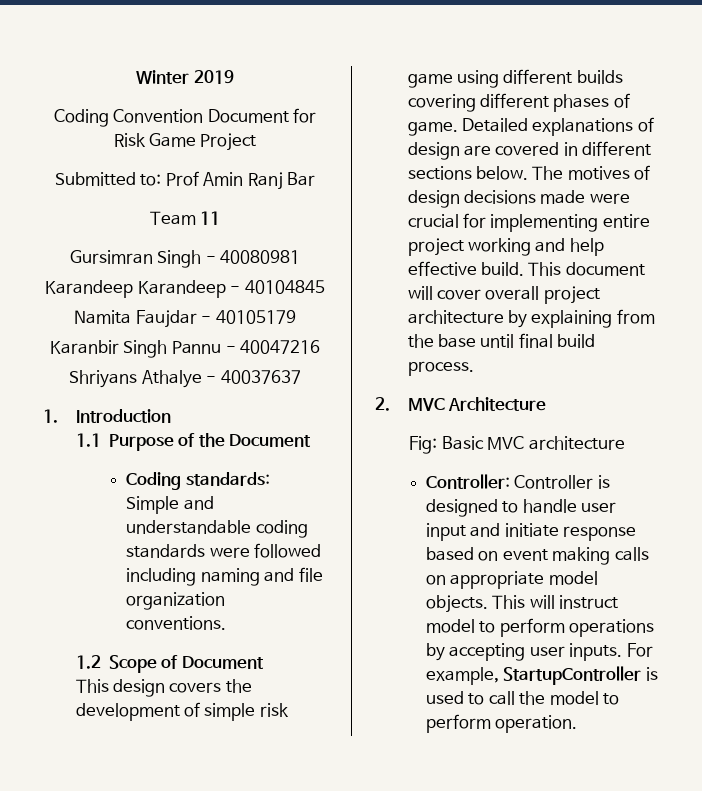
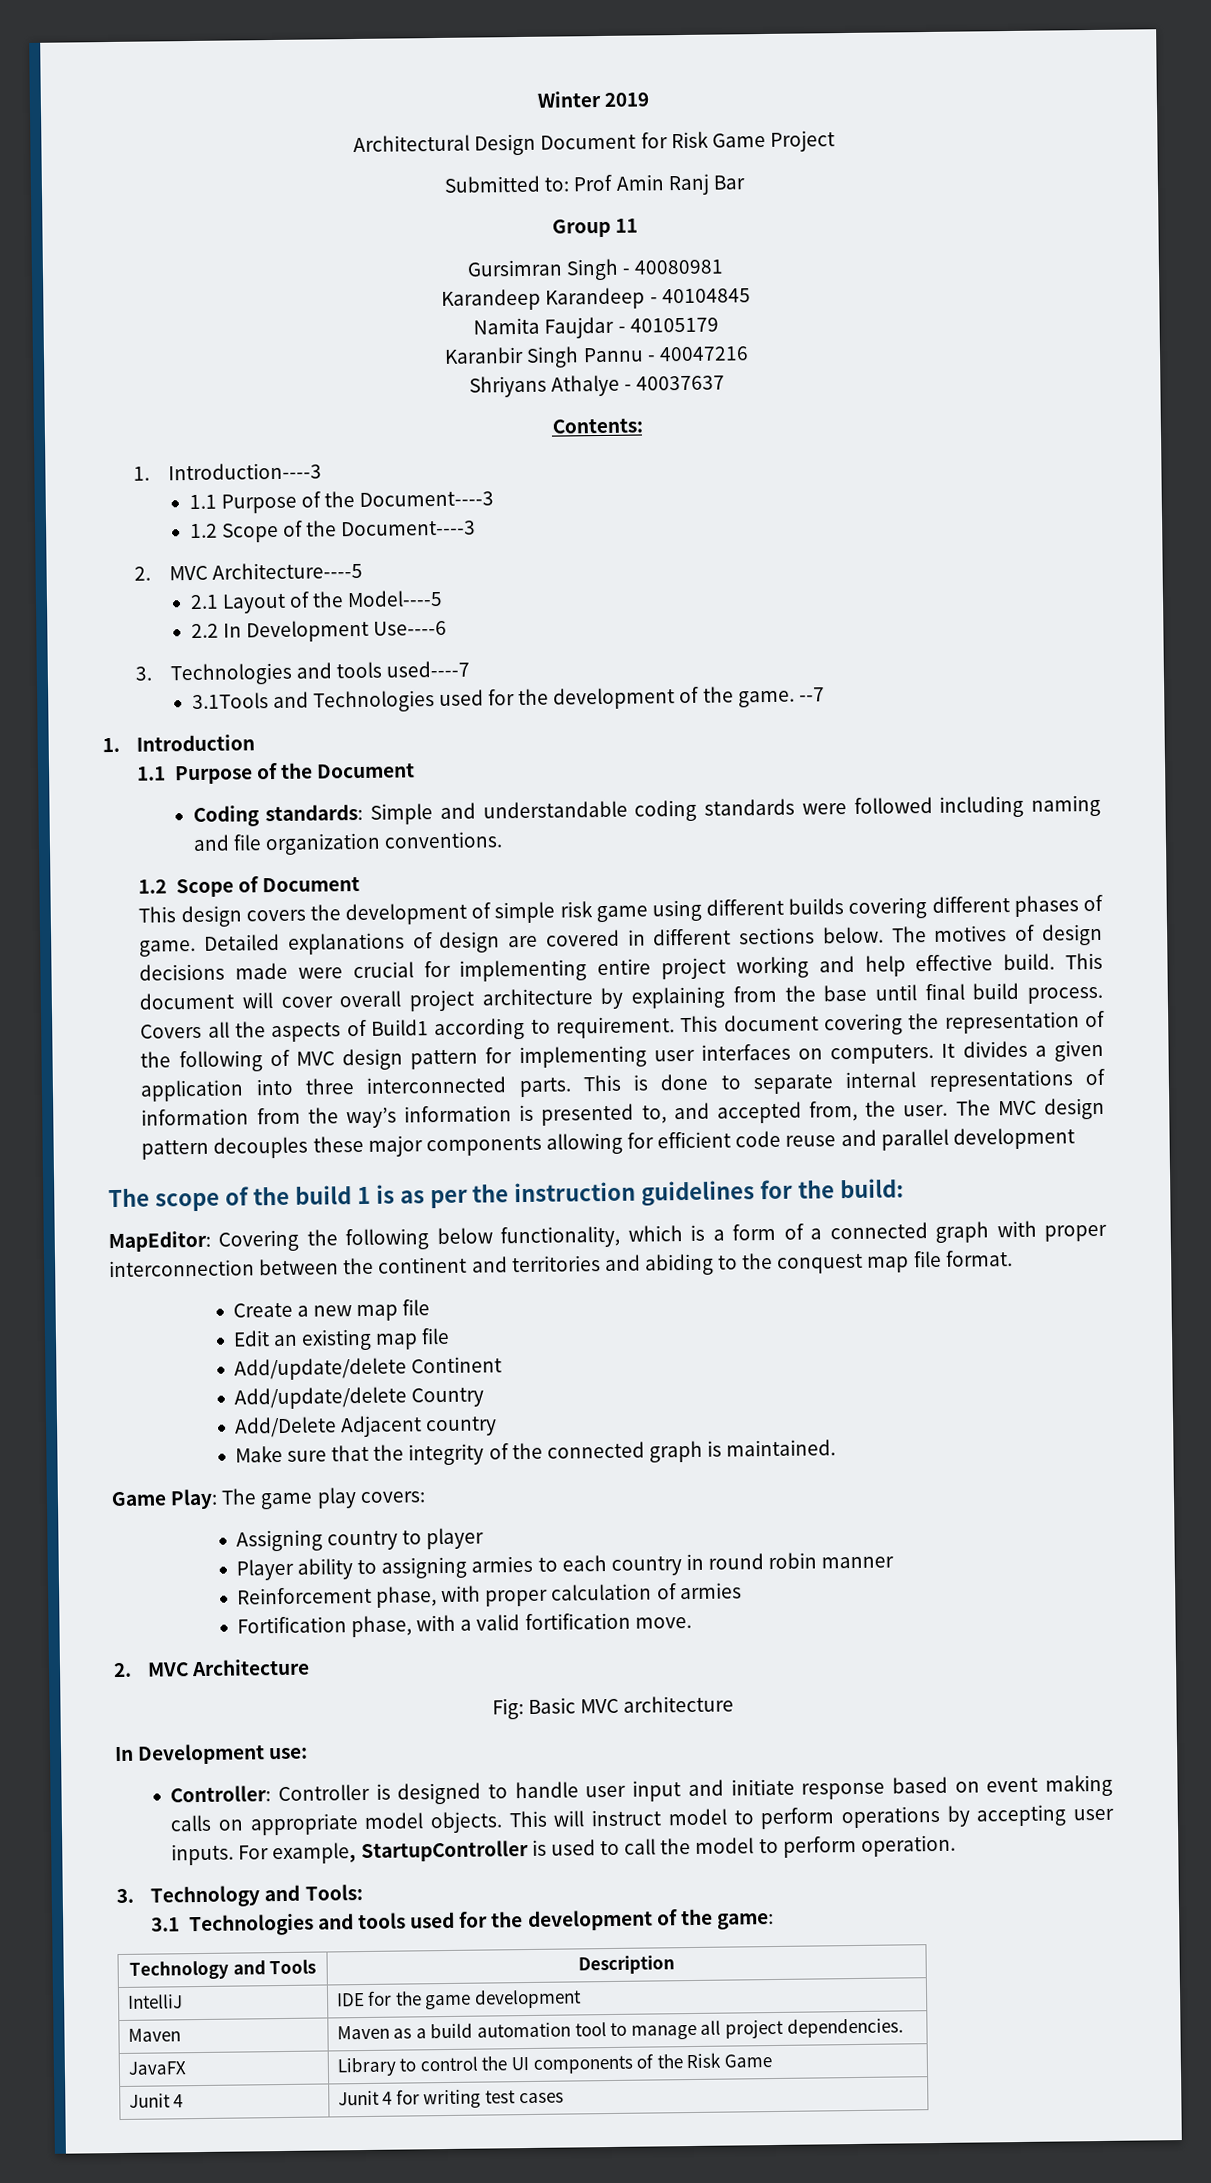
[53,109,204,127] Coding Convention -> [353,133,537,156] Architectural Design
[149,211,196,225] Team -> [551,218,611,238] Group
(301, 377) none -> [551,418,643,434] [133,462,322,481] [188,491,495,514] [189,520,477,543] [134,561,363,581] [189,589,444,614] [190,619,447,643] [135,660,471,686] [191,686,825,713] // Contents: // 1. Introduction----3 // 1.1 Purpose of the Document----3 // 1.2 Scope of the Document----3 // 2. MVC Architecture----5 // 2.1 Layout of the Model----5 // 2.2 In Development Use----6 // 3. Technologies and tools used----7 // 3.1Tools and Technologies used for the development of the game. --7
(474, 368) none -> [140,1010,1105,1043] [140,1039,1105,1073] [140,1068,1106,1102] [141,1097,1106,1129] [141,1127,1075,1160] [108,1178,905,1212] [108,1220,1108,1253] [109,1250,1013,1278] [232,1299,431,1322] [232,1327,451,1351] [233,1356,502,1381] [233,1386,484,1410] [233,1415,498,1438] [234,1439,837,1466] [111,1487,426,1510] [235,1527,485,1552] [235,1552,895,1581] [236,1582,742,1608] [236,1612,692,1638] Covers all the aspects of Build1 according to requirement. This document covering the representation of the following of MVC design pattern for implementing user interfaces on computers. It divides a given application into three interconnected parts. This is done to separate internal representations of information from the way’s information is presented to, and accepted from, the user. The MVC design pattern decouples these major components allowing for efficient code reuse and parallel development // The scope of the build 1 is as per the instruction guidelines for the build: // MapEditor: Covering the following below functionality, which is a form of a connected graph with proper interconnection between the continent and territories and abiding to the conquest map file format. // Create a new map file // Edit an existing map file // Add/update/delete Continent // Add/update/delete Country // Add/Delete Adjacent country // Make sure that the integrity of the connected graph is maintained. // Game Play: The game play covers: // Assigning country to player // Player ability to assigning armies to each country in round robin manner // Reinforcement phase, with proper calculation of armies // Fortification phase, with a valid fortification move.
(625, 443) none -> [114,1743,309,1765] // In Development use:
(578, 724) none -> [116,1884,363,1908] [151,1908,774,1937] [128,1959,317,1980] [578,1955,675,1975] [127,1994,183,2009] [335,1988,582,2010] [127,2028,181,2042] [336,2017,904,2040] [127,2061,186,2075] [336,2052,772,2077] [128,2093,184,2108] [337,2089,564,2109] // 3. Technology and Tools: // 3.1 Technologies and tools used for the development of the game: // Technology and Tools | Description // IntelliJ | IDE for the game development // Maven | Maven as a build automation tool to manage all project dependencies. // JavaFX | Library to control the UI components of the Risk Game // Junit 4 | Junit 4 for writing test cases

